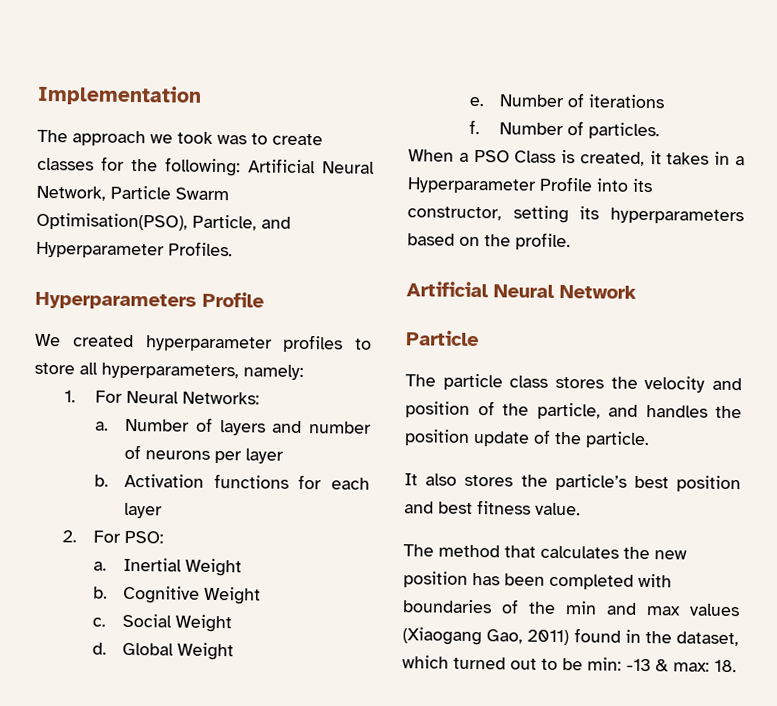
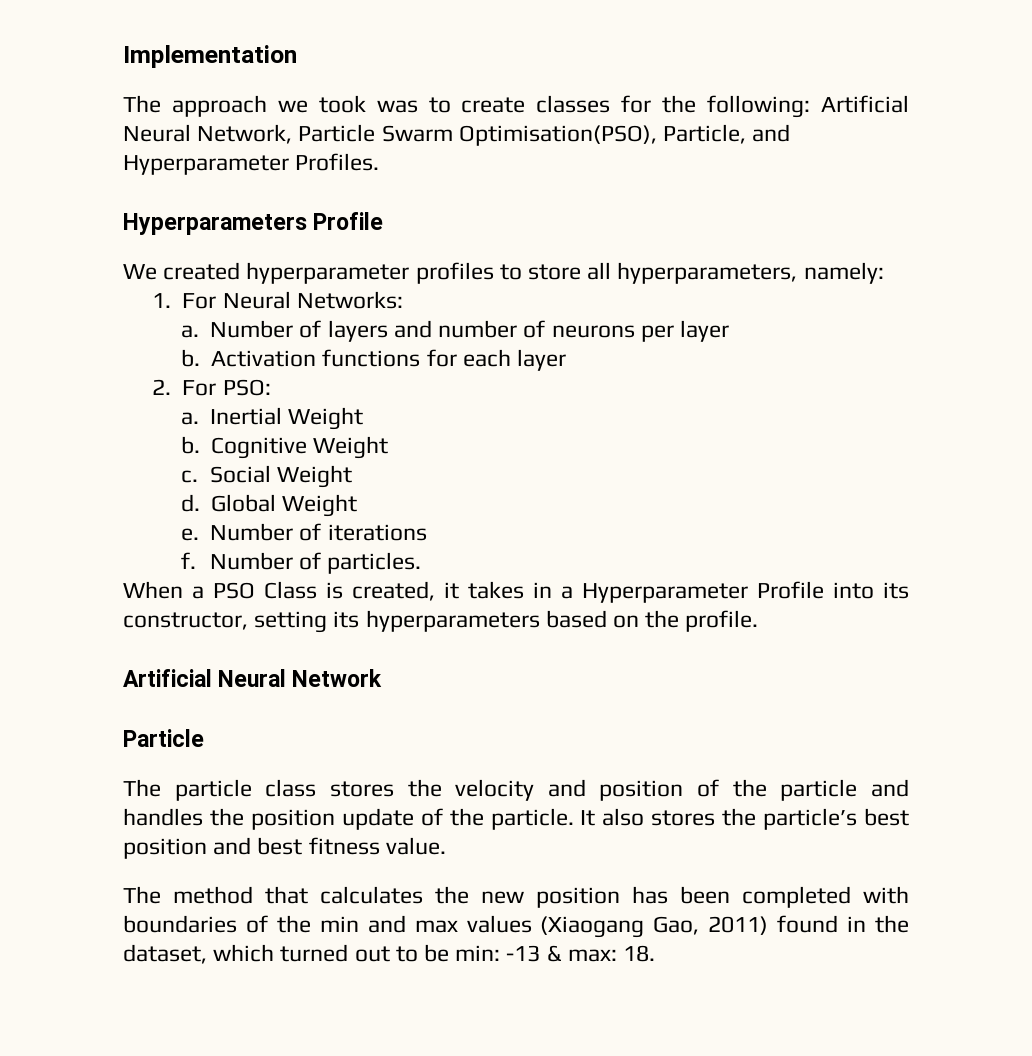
[536,402,601,420] particle, -> [780,779,858,801] particle
(650, 440) // -> (574, 819) none

